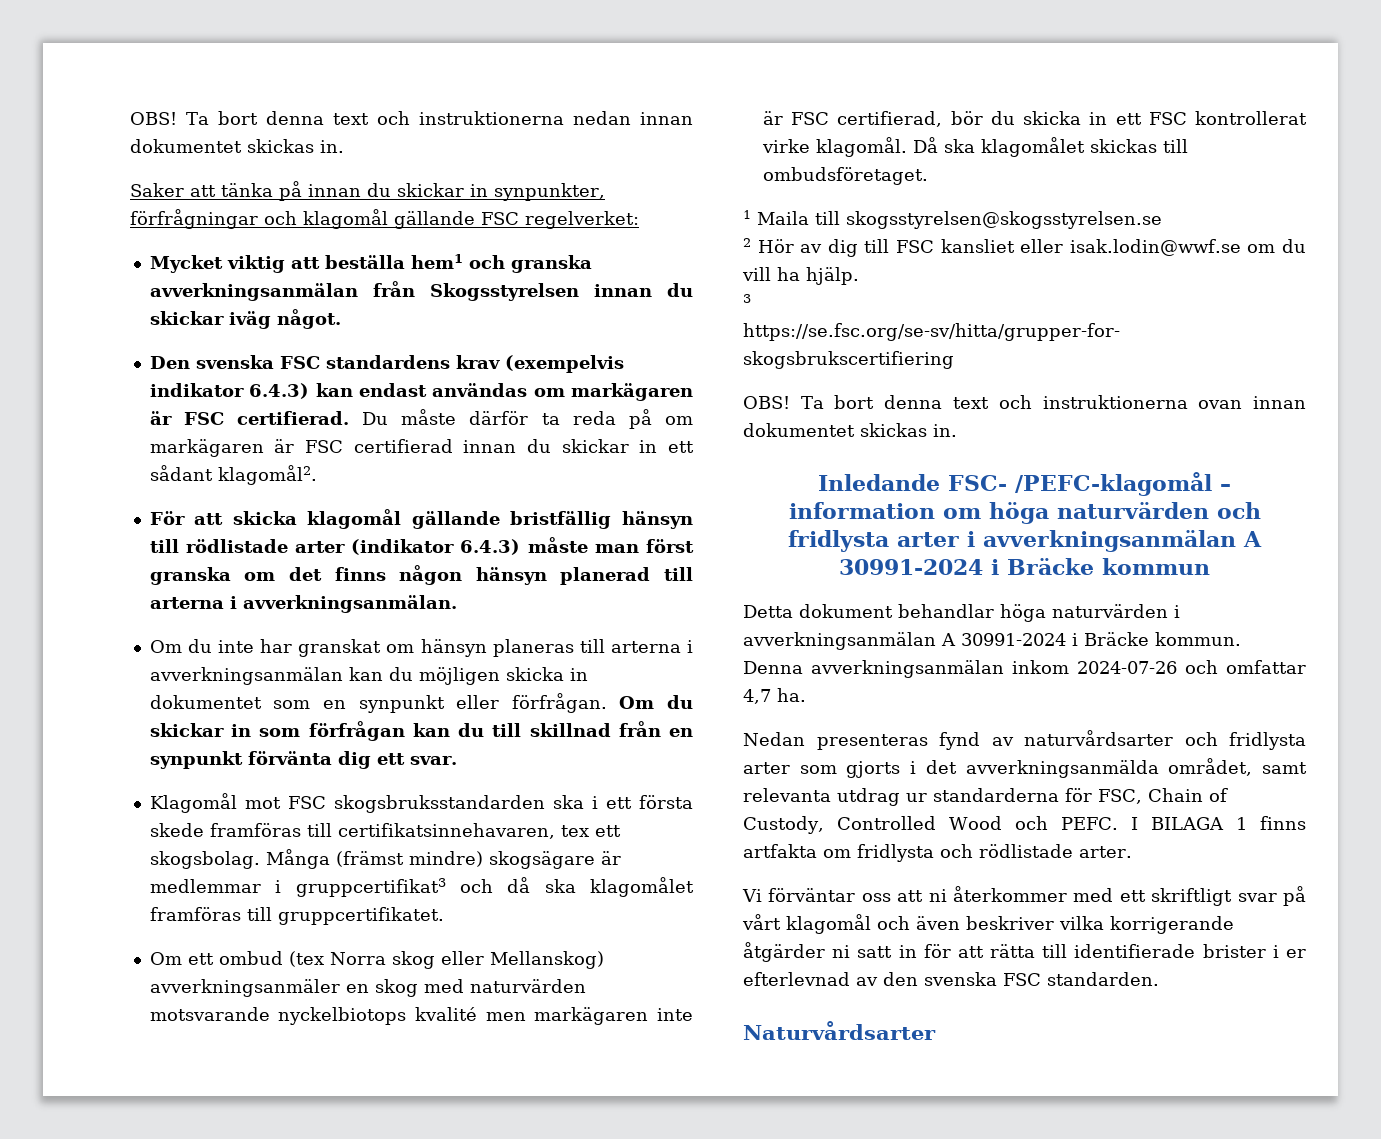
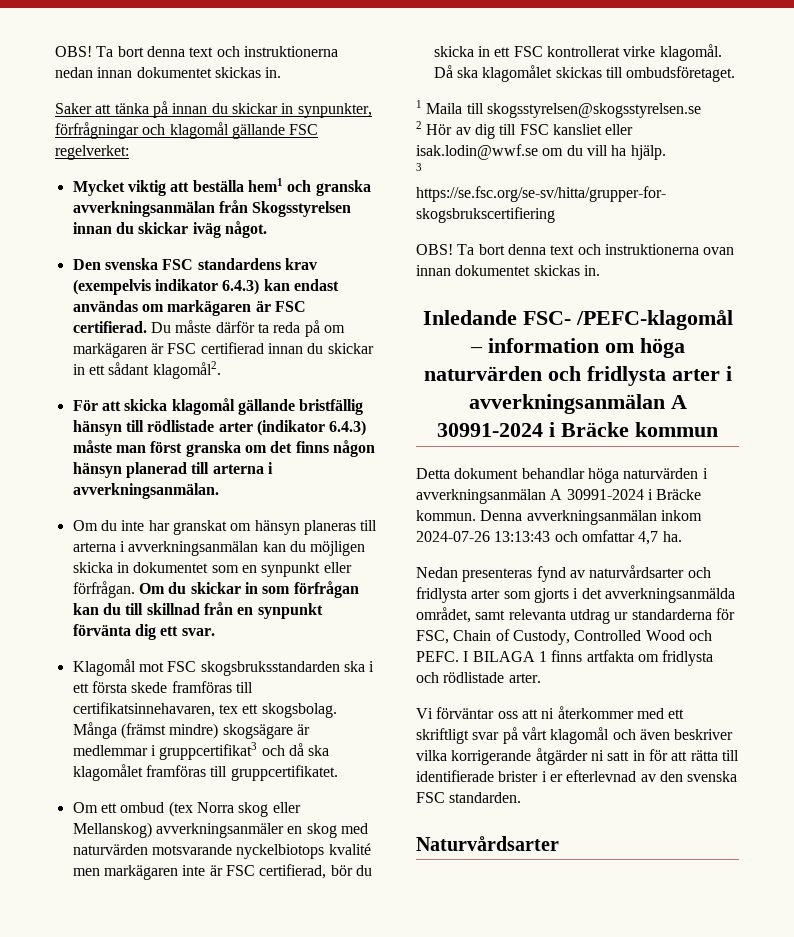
(1177, 667) none -> [494,531,551,542] 13:13:43

